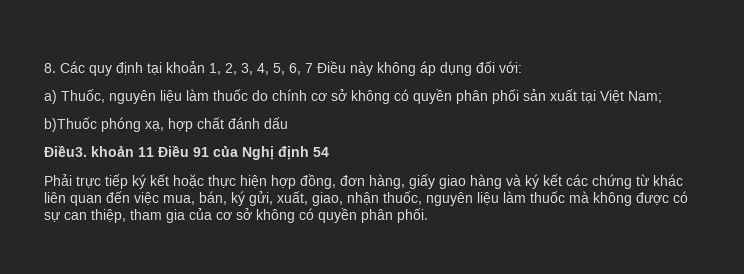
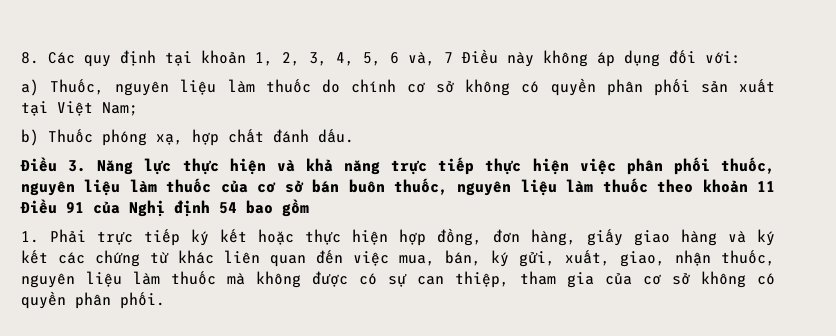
[289,63,301,75] 6, -> [390,52,435,66] 6 và,
[44,117,97,132] b)Thuốc -> [21,129,93,146] b) Thuốc
[264,117,288,129] [44,146,87,157] dấu // Điều3. -> [318,129,354,143] [20,157,775,175] [21,178,694,196] dấu. // Điều 3. Năng lực thực hiện và khả năng trực tiếp thực hiện việc phân phối thuốc, nguyên liệu làm thuốc của cơ sở bán buôn thuốc, nguyên liệu làm thuốc theo
(329, 152) // -> [246,199,309,217] [21,231,39,243] bao gồm // 1.

